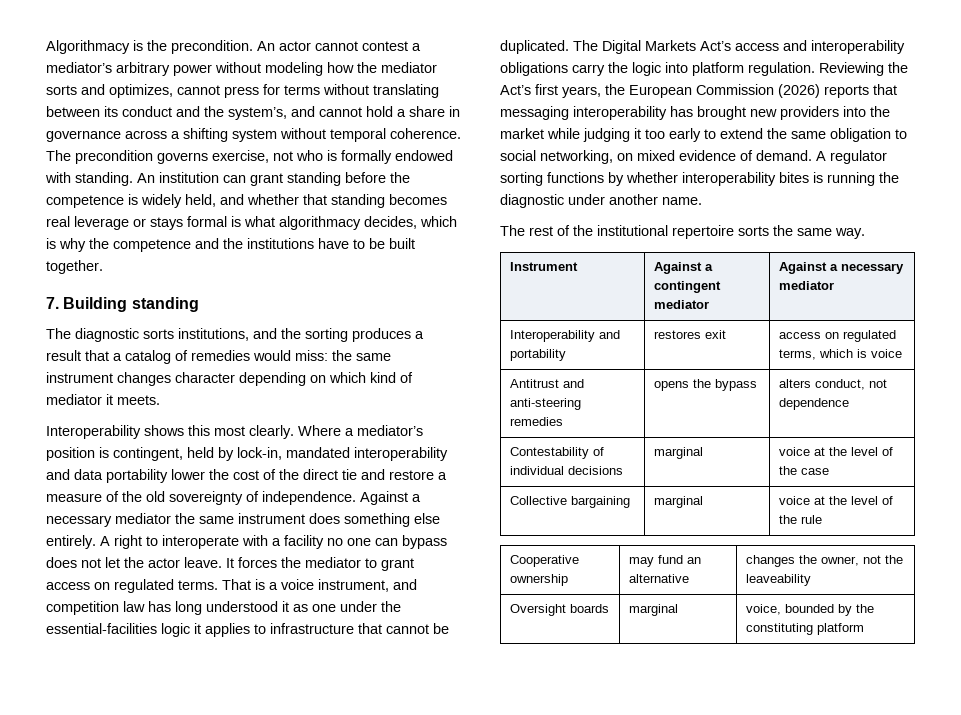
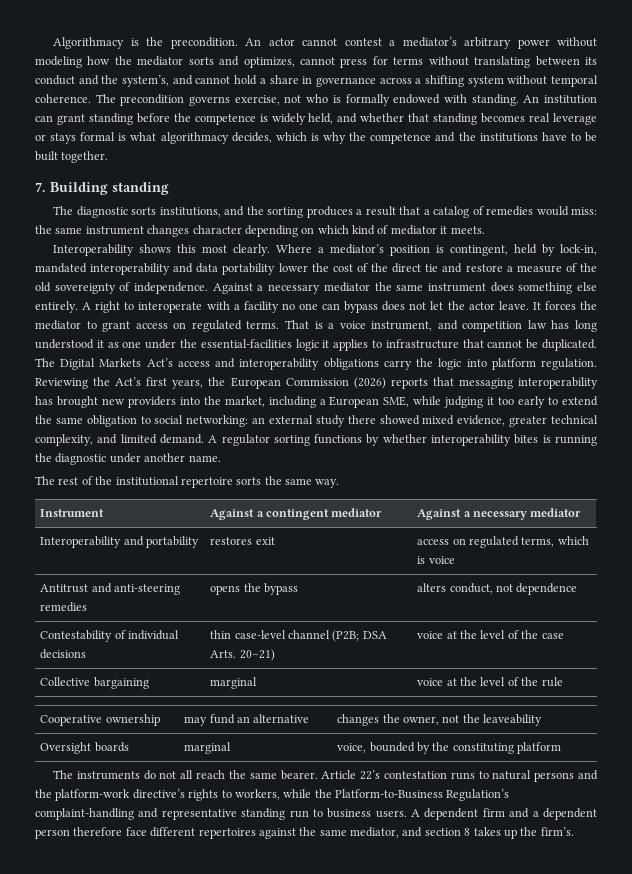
[500,128,544,139] market -> [224,396,410,408] market, including a European SME,
[540,150,753,164] networking, on mixed evidence of -> [186,415,598,427] [35,434,157,446] networking: an external study there showed mixed evidence, greater technical complexity, and limited
[653,447,703,459] marginal -> [210,630,387,642] [210,649,275,661] thin case-level channel (P2B; DSA Arts. 20–21)
(864, 629) none -> [52,770,598,782] [35,789,510,801] [35,808,597,820] [35,827,574,839] // The instruments do not all reach the same bearer. Article 22’s contestation runs to natural persons and the platform-work directive’s rights to workers, while the Platform-to-Business Regulation’s complaint-handling and representative standing run to business users. A dependent firm and a dependent person therefore face different repertoires against the same mediator, and section 8 takes up the firm’s.

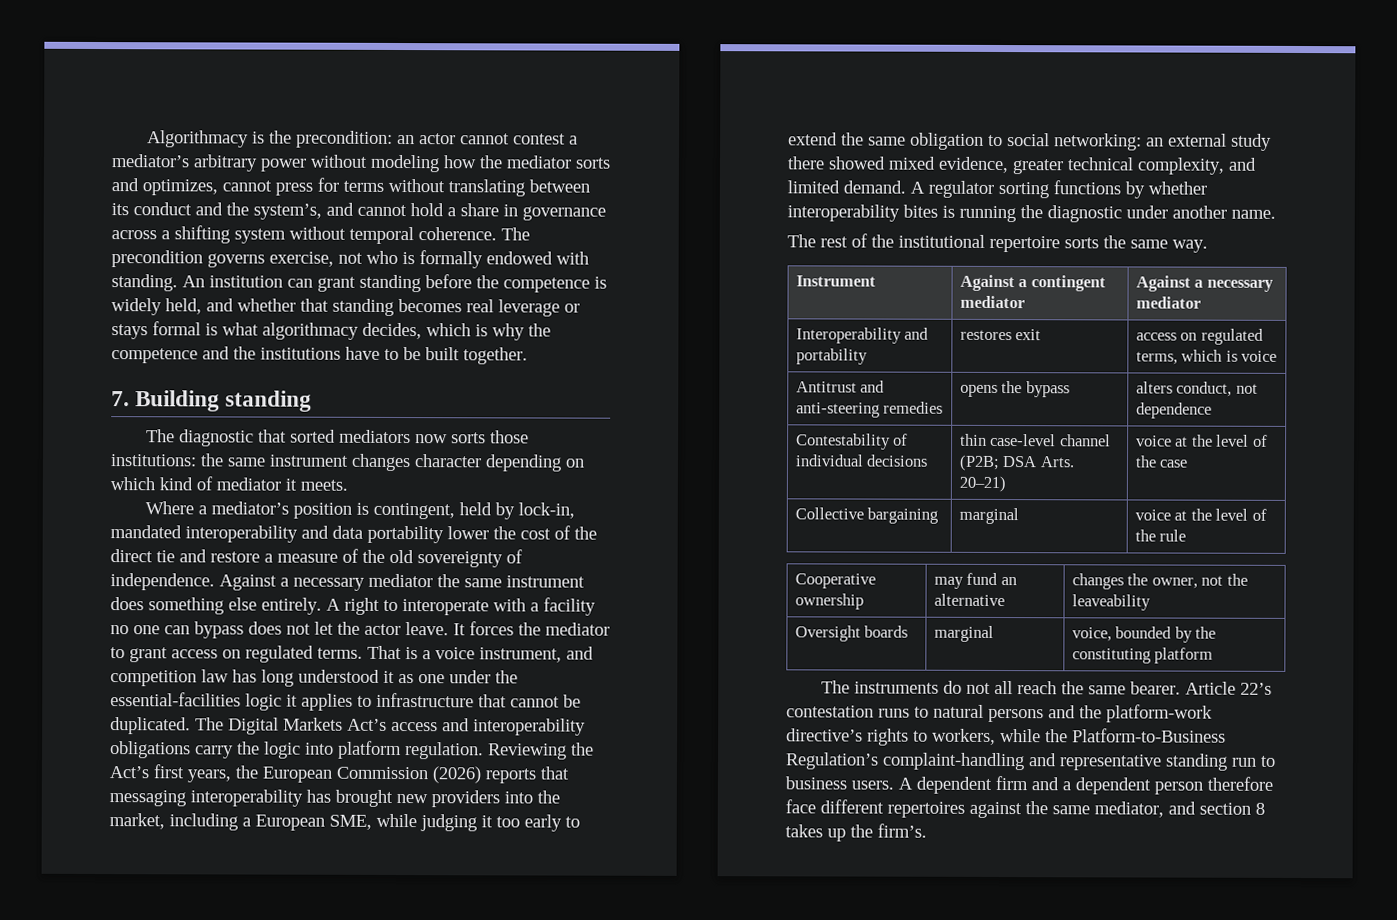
[170,37,261,49] precondition. An -> [295,130,415,148] precondition: an
[130,206,597,218] sorts institutions, and the sorting produces a result that a catalog of remedies would miss: -> [257,429,529,444] [110,454,197,467] that sorted mediators now sorts those institutions:
[52,244,270,256] Interoperability shows this most clearly. -> (348, 485) none

